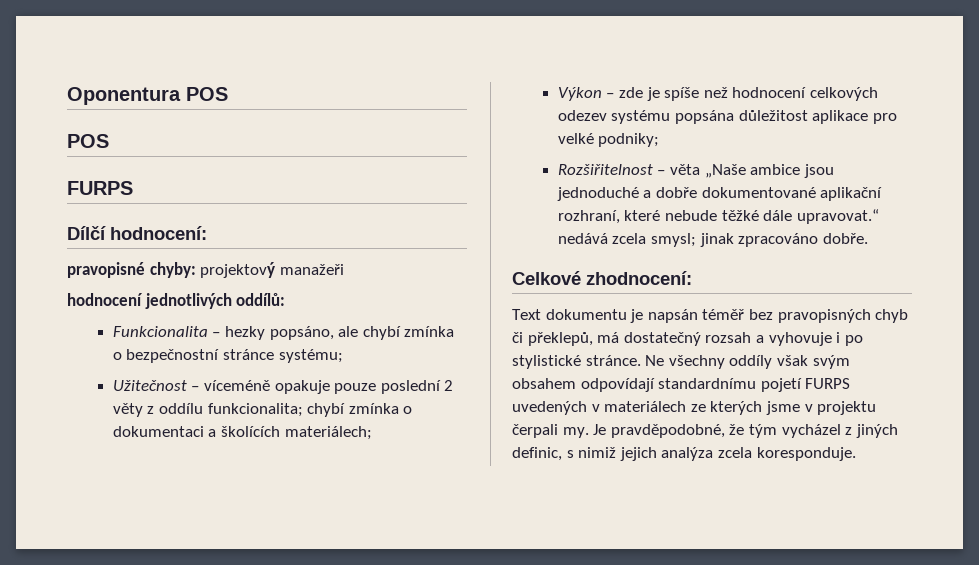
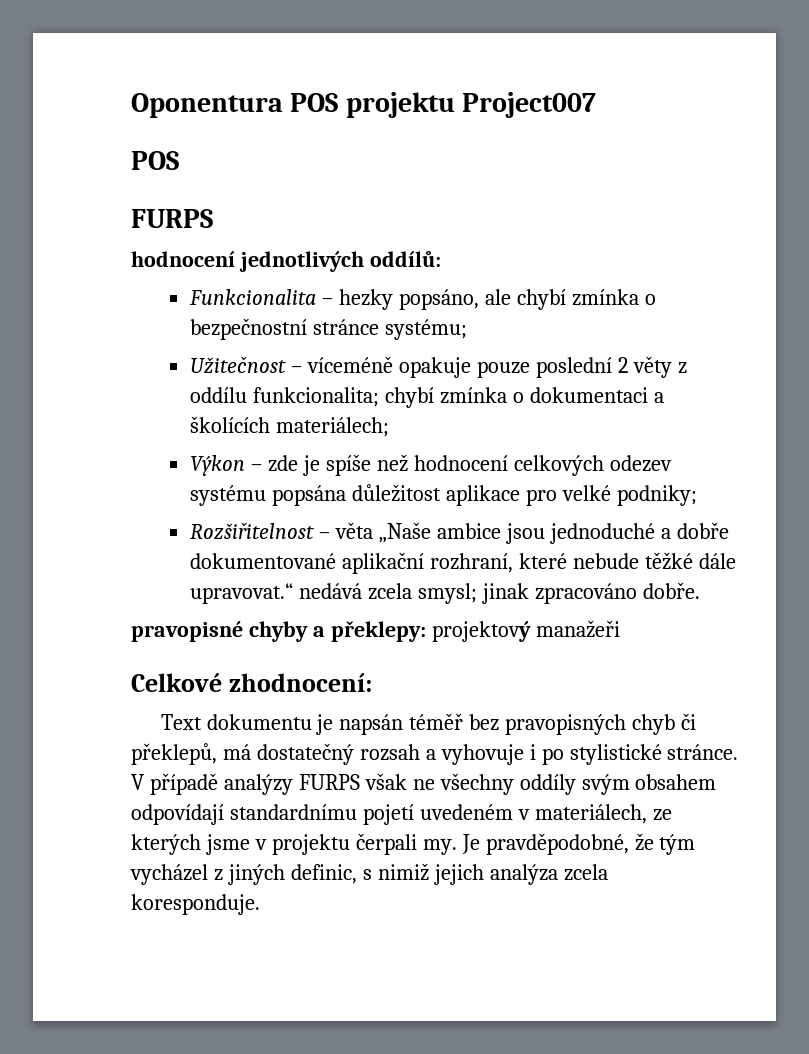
(228, 94) none -> [345,92,597,118] projektu Project007
[67,226,207,240] [67,262,344,278] // Dílčí hodnocení: // pravopisné chyby: projektový manažeři -> (213, 218) none
(868, 238) none -> [131,620,620,642] // pravopisné chyby a překlepy: projektový manažeři
[645,355,665,366] Ne -> [131,773,435,795] V případě analýzy FURPS však ne
[776,355,808,366] však -> (576, 784) none
[805,378,851,389] [512,401,687,415] FURPS uvedených v materiálech -> [419,804,647,824] uvedeném v materiálech,

